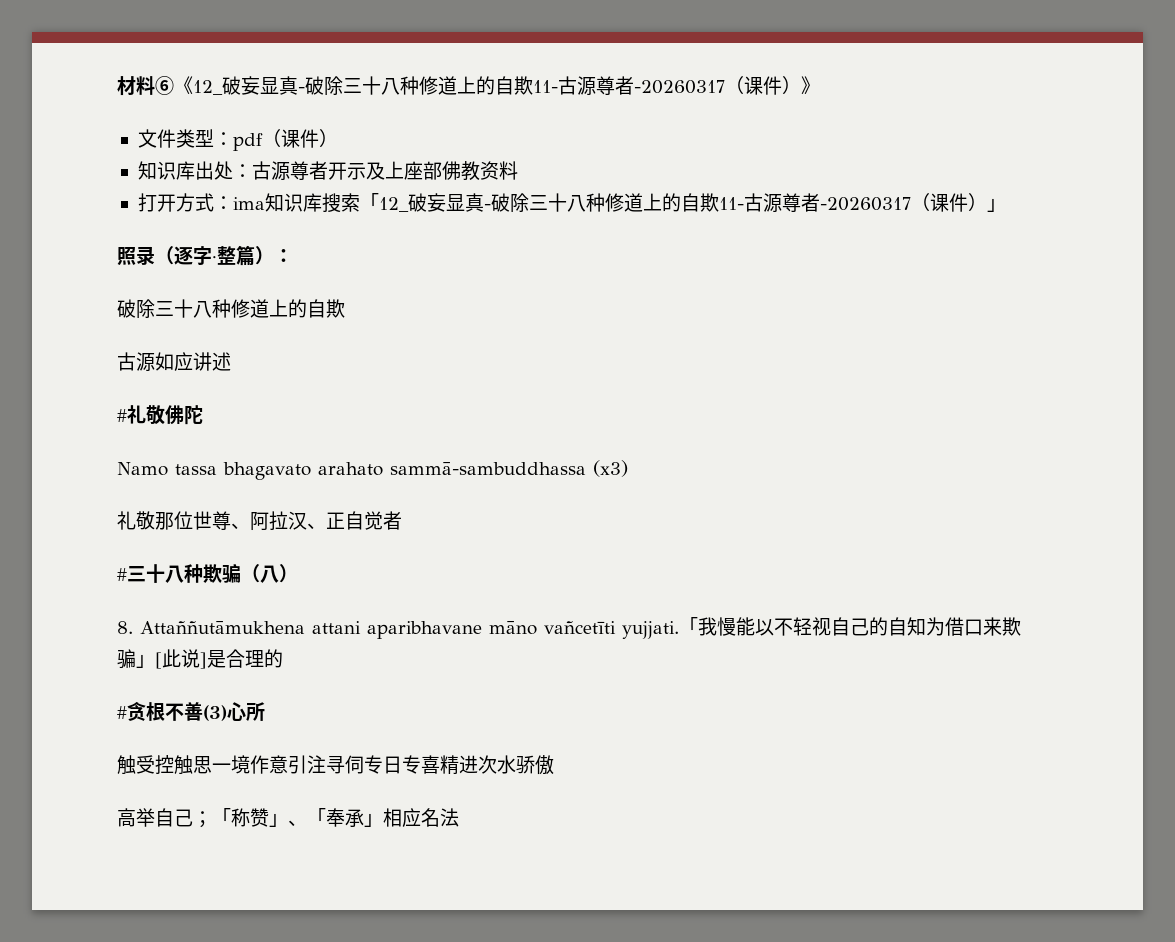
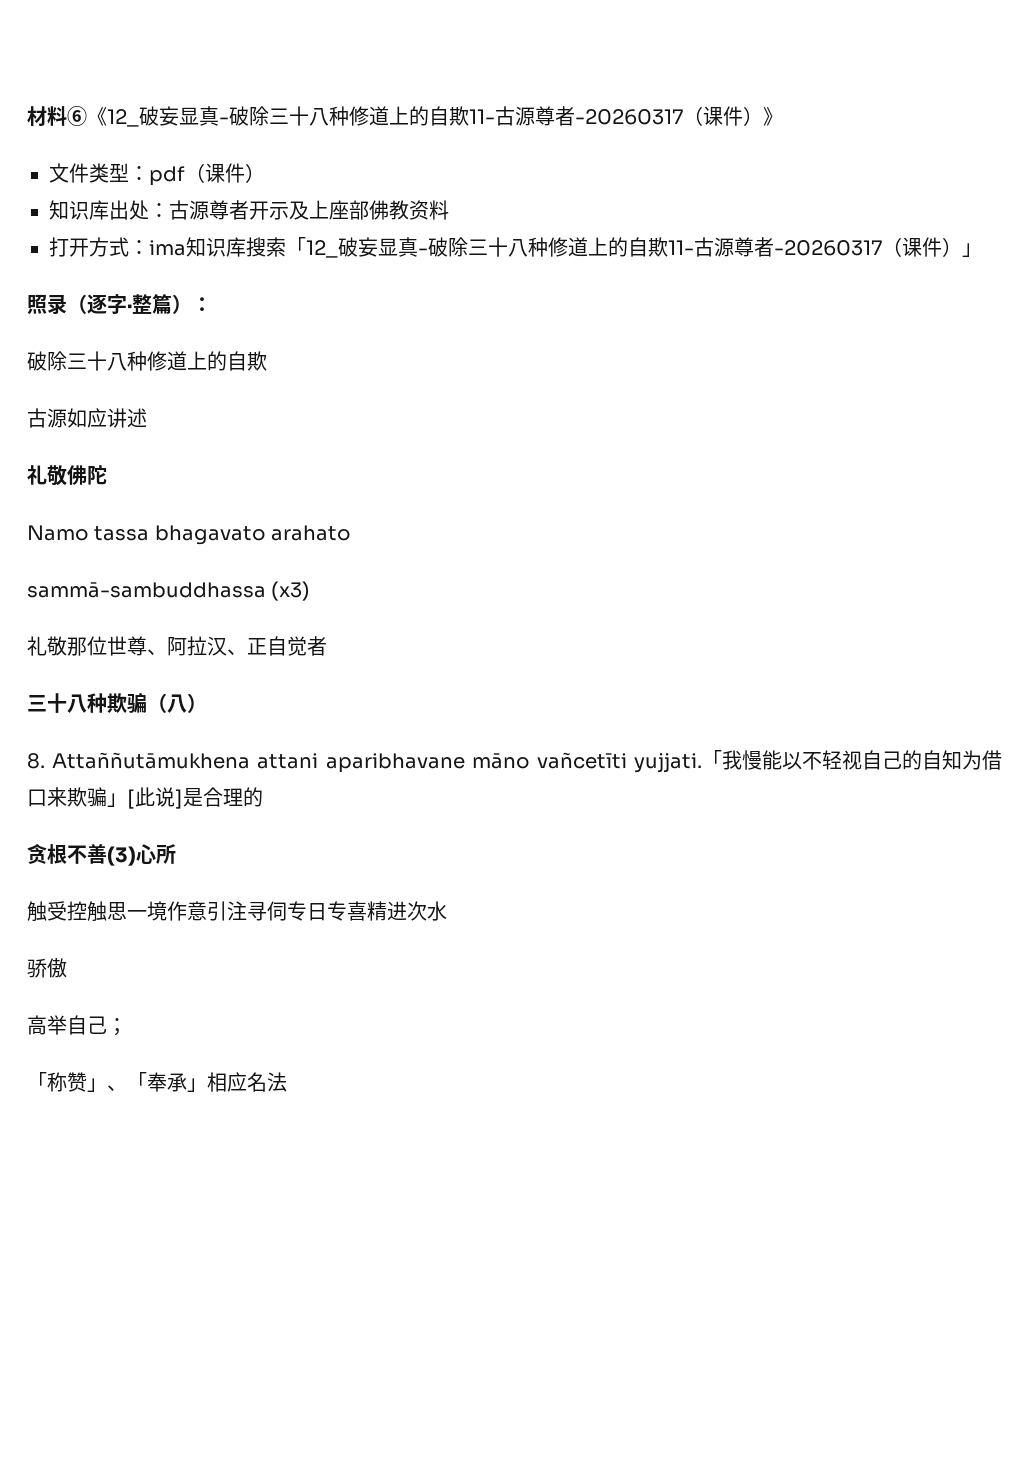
[117,409,127,422] # -> (147, 418) none
(383, 469) none -> (352, 533) //
[117,568,127,581] # -> (327, 646) none
[117,706,127,719] # -> (263, 797) none
(516, 764) none -> (447, 911) //
(212, 819) none -> (127, 1027) //

